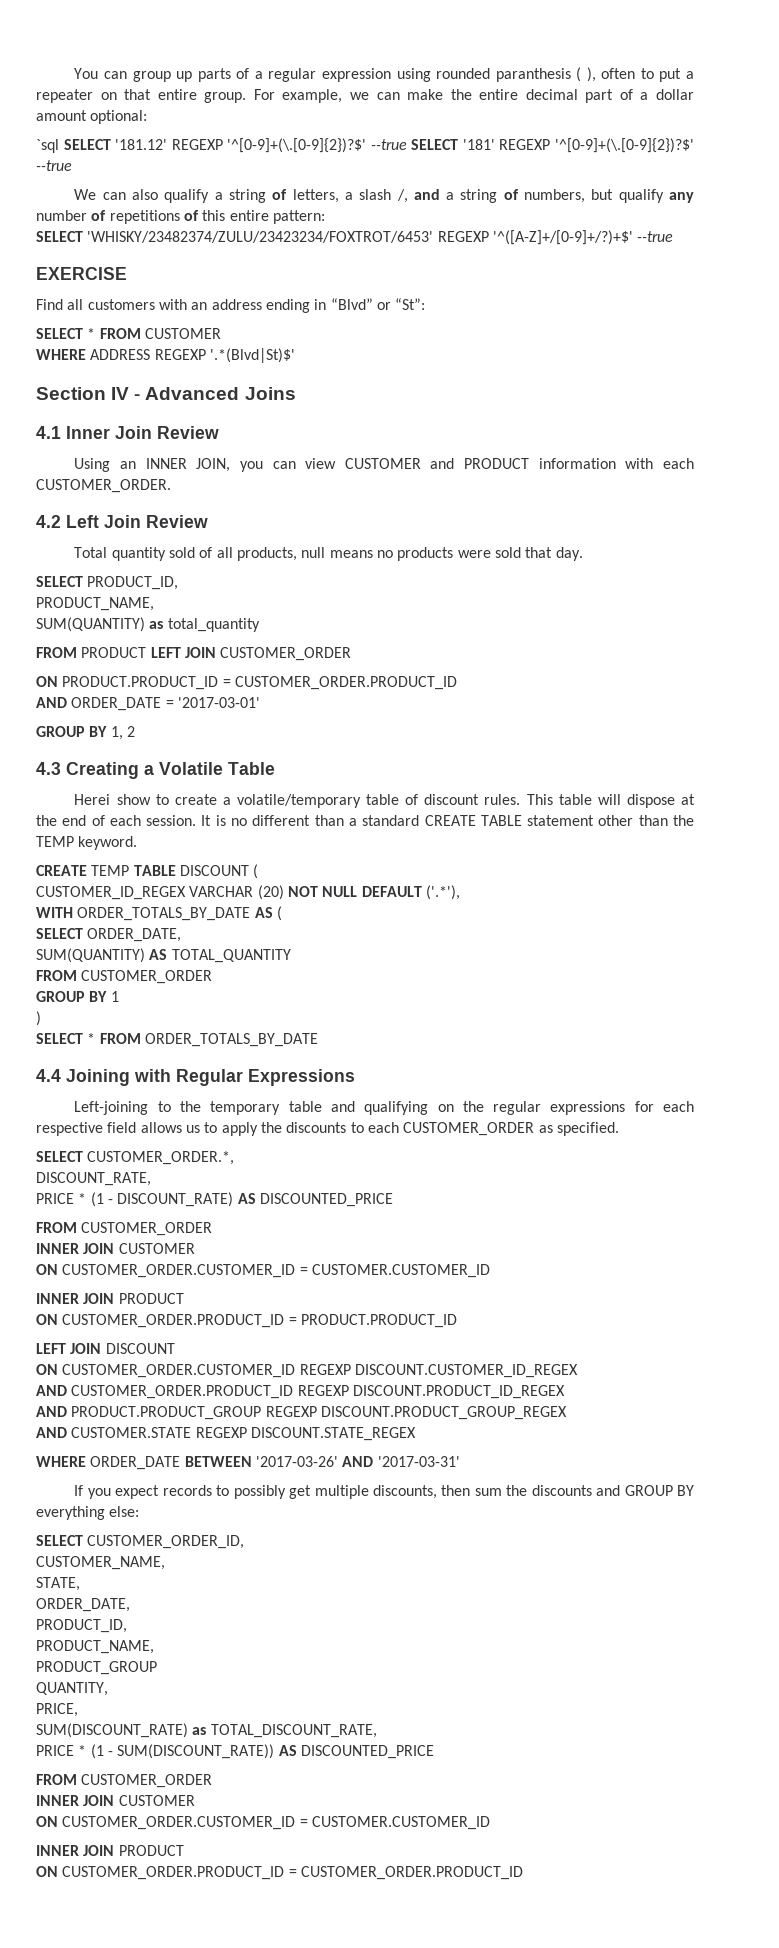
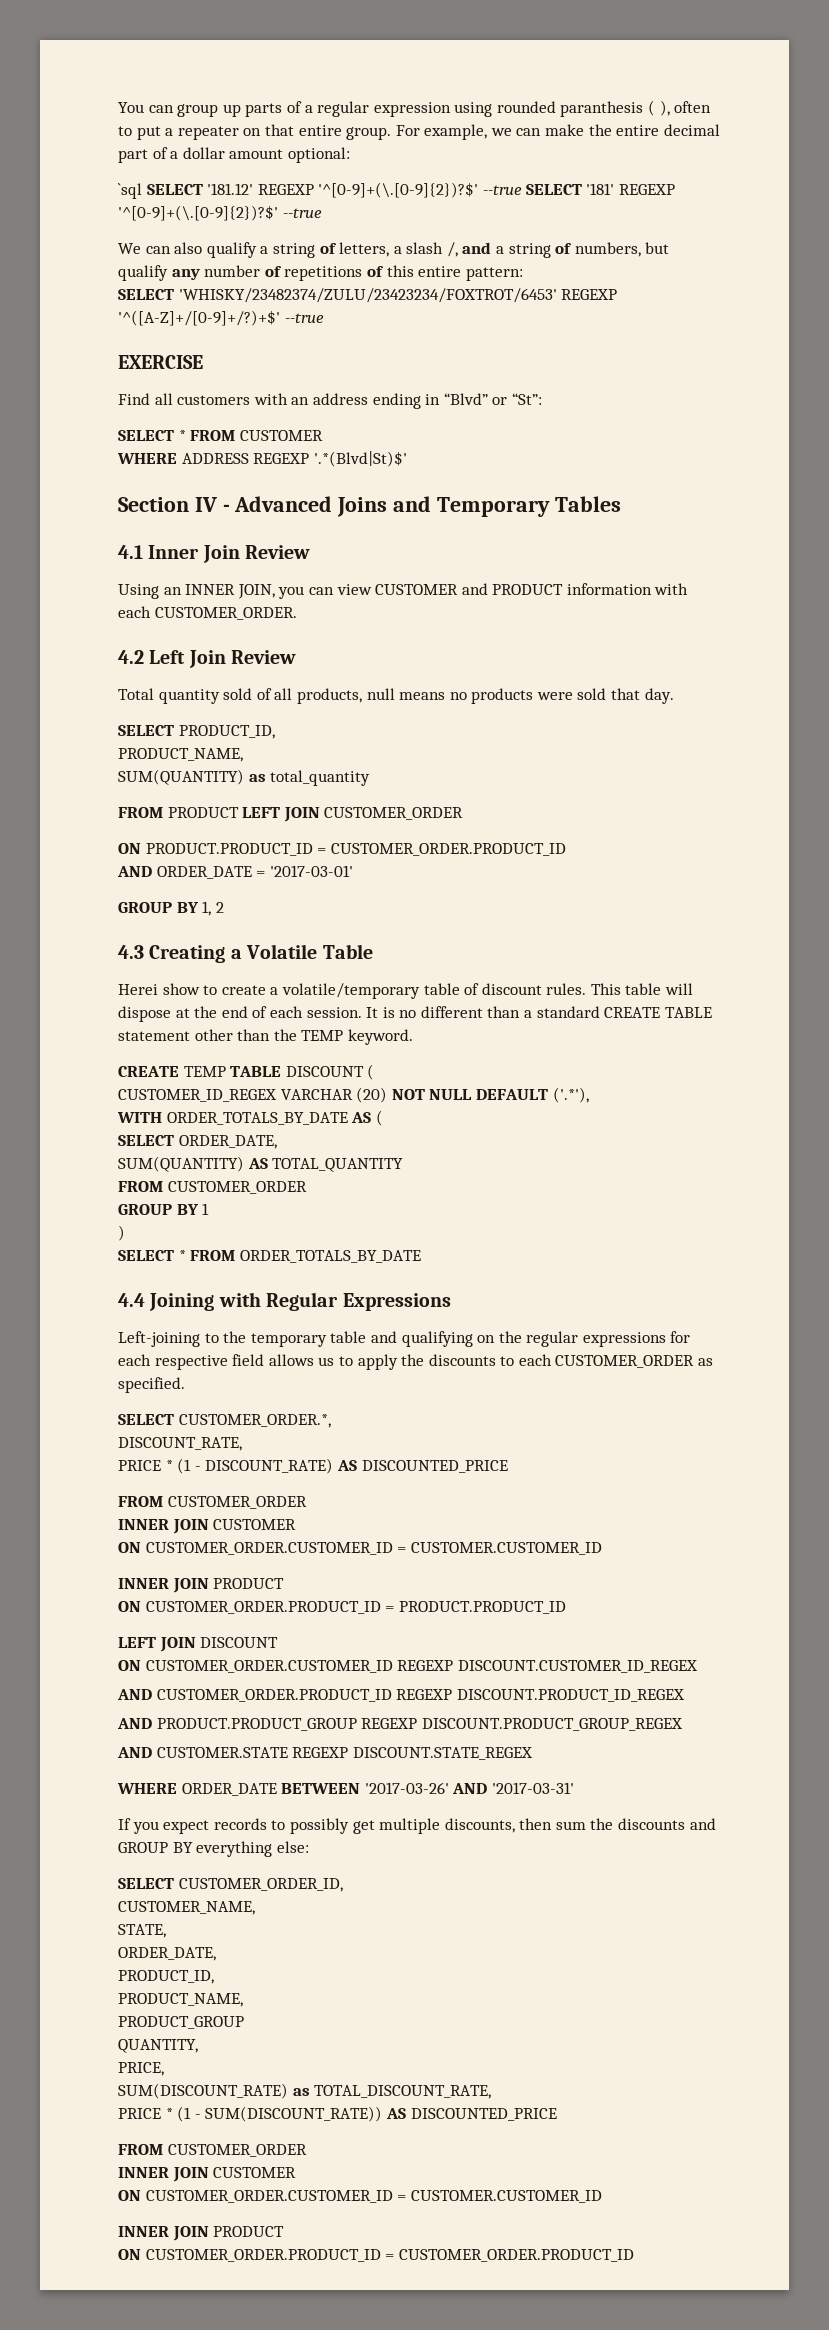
(296, 393) none -> [393,496,621,517] and Temporary Tables

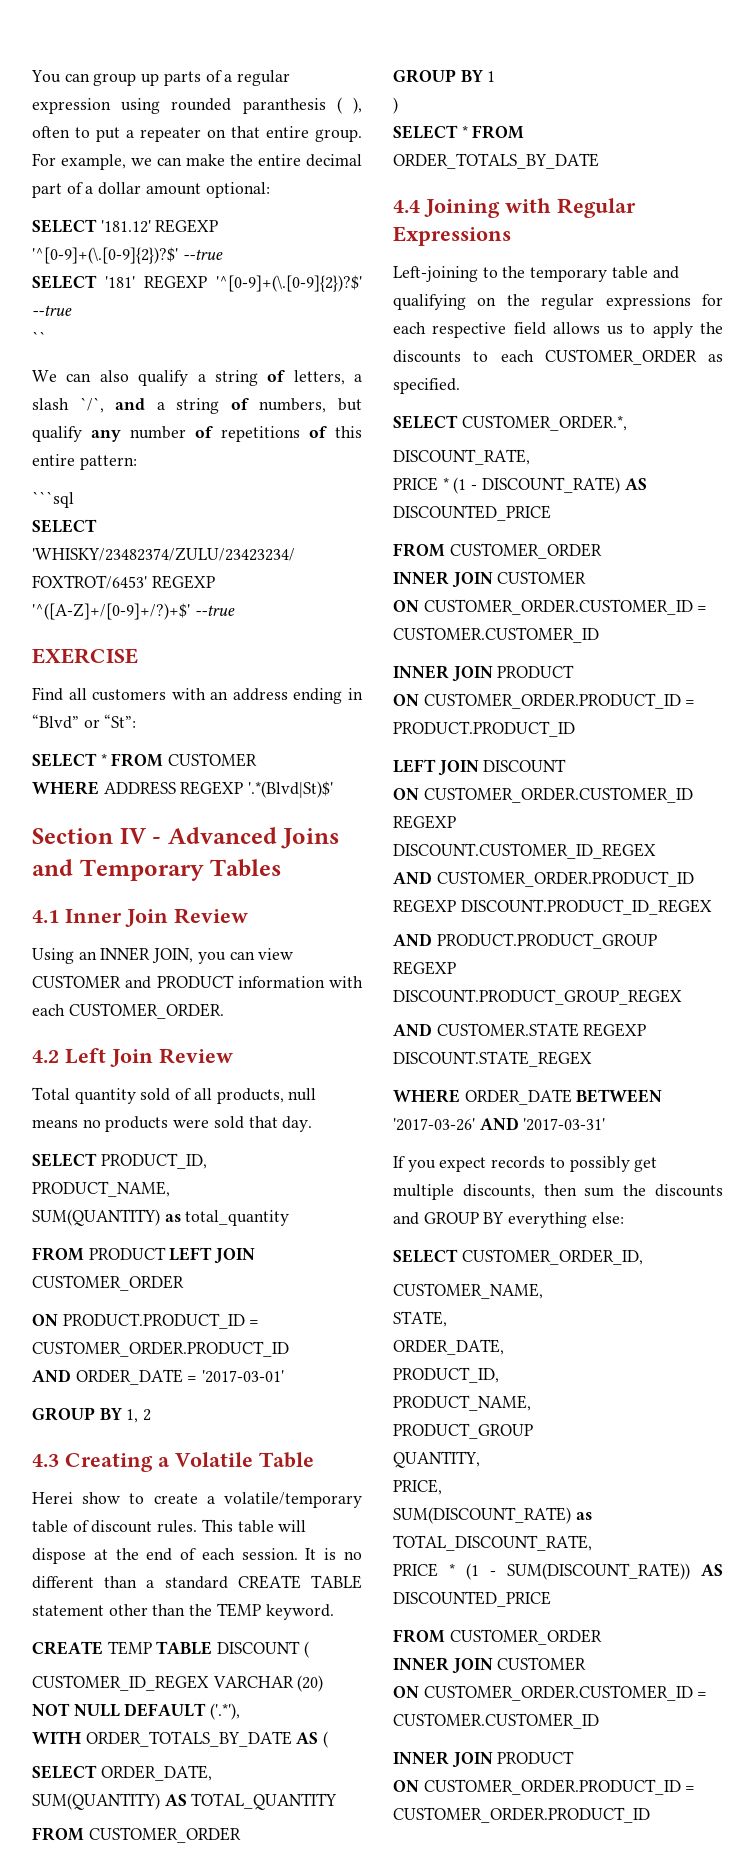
[118,183,142,199] `sql -> (270, 190) none
(522, 190) none -> (223, 254) //
(322, 213) none -> [32,331,46,344] // ``
[446,242,458,257] /, -> [79,397,104,413] `/`,
(523, 274) none -> [32,491,74,508] // ```sql

